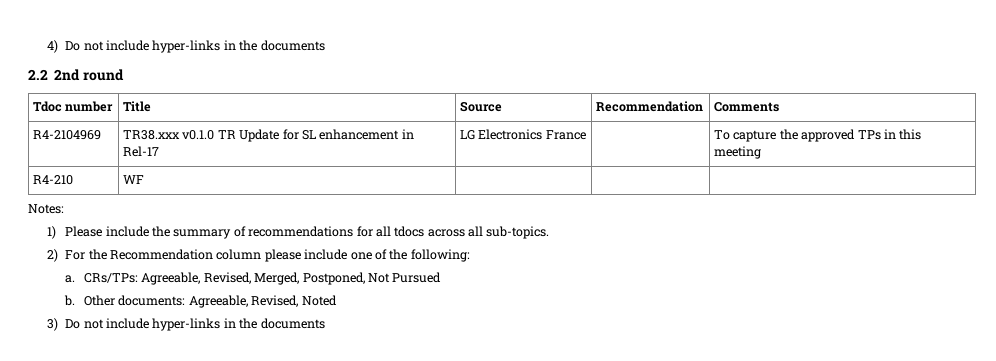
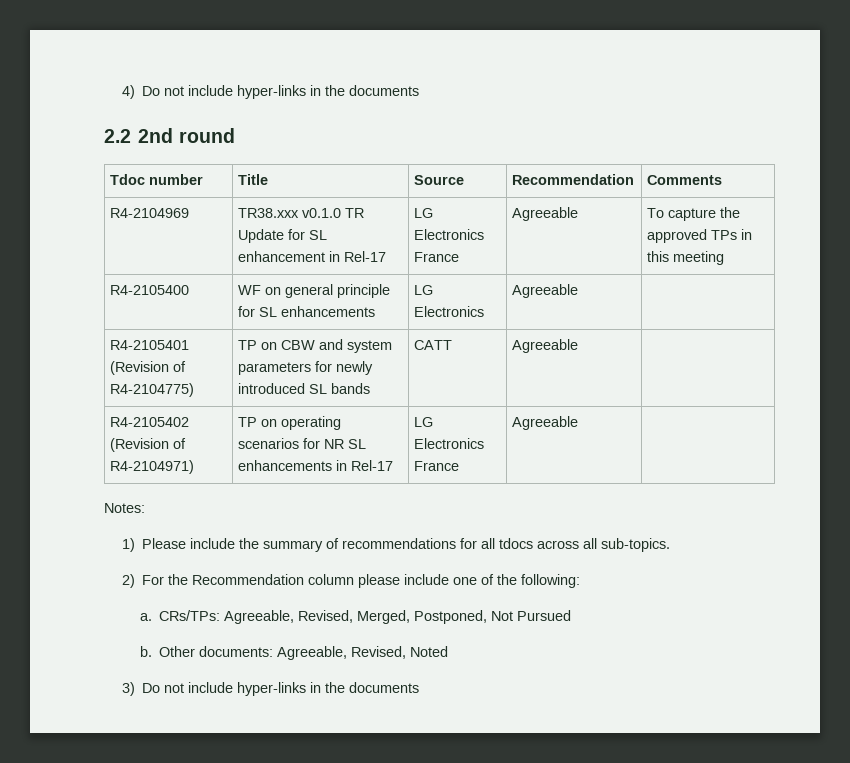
(586, 135) none -> [512,207,579,221] Agreeable
[33,175,74,185] R4-210 -> [110,285,190,295] R4-2105400
(145, 179) | | -> [265,284,391,298] [238,306,376,317] [414,285,434,295] [414,306,485,317] [512,284,579,298] [110,340,190,350] [110,361,187,375] [110,383,195,397] [238,339,393,353] [238,361,374,375] [238,383,371,394] [414,340,453,350] [512,339,579,353] [110,417,190,427] [110,438,187,452] [110,460,195,474] [238,416,342,430] [238,438,367,449] [238,460,394,471] [414,417,434,427] [414,438,485,449] [414,461,460,471] [512,416,579,430] on general principle for SL enhancements | LG Electronics | Agreeable | // R4-2105401 (Revision of R4-2104775) | TP on CBW and system parameters for newly introduced SL bands | CATT | Agreeable | // R4-2105402 (Revision of R4-2104971) | TP on operating scenarios for NR SL enhancements in Rel-17 | LG Electronics France | Agreeable

